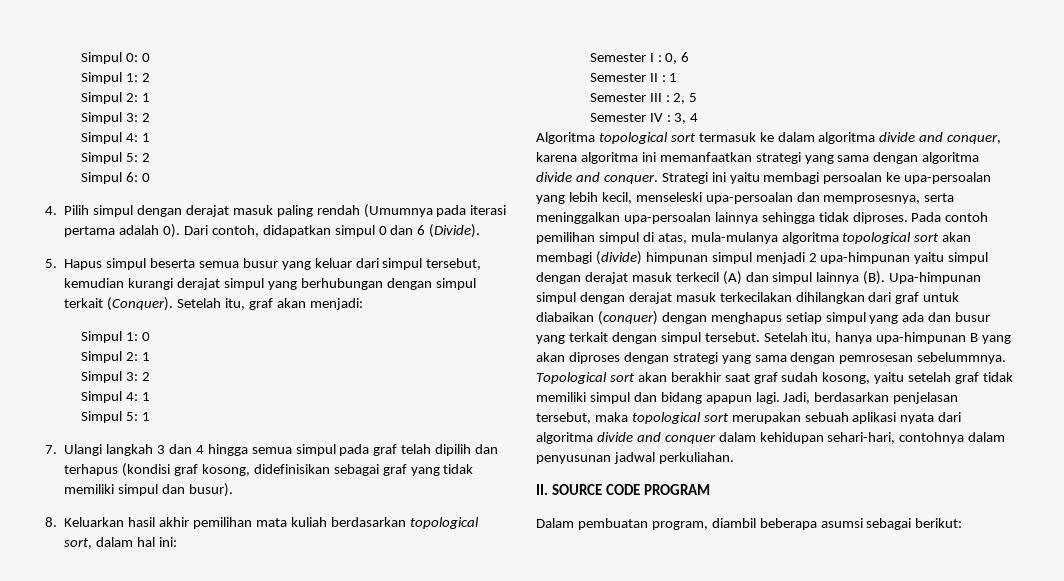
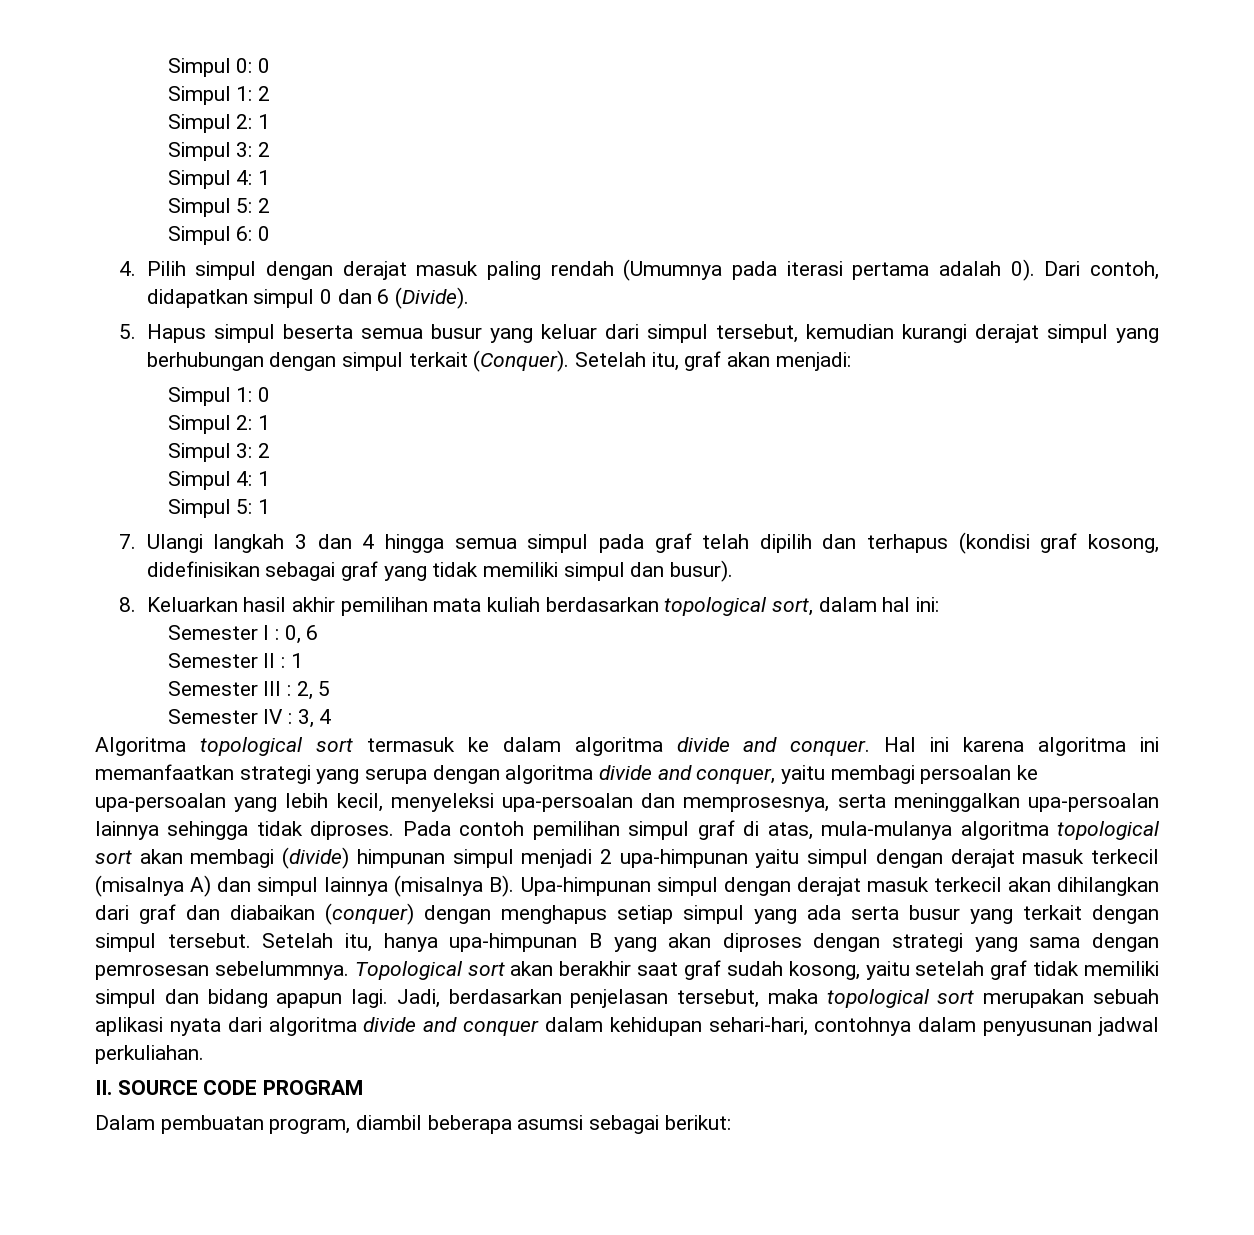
[947,134,1002,144] conquer, -> [790,737,950,756] conquer. Hal ini
[837,155,870,162] sama -> [365,768,428,784] serupa
[603,172,726,184] conquer. Strategi ini -> [696,768,776,784] conquer,
[635,192,702,202] menseleski -> [390,793,494,812] menyeleksi
(639, 238) none -> [697,820,735,840] graf
[722,271,742,285] (A) -> [95,875,212,897] (misalnya A)
[863,271,886,285] (B). -> [394,875,515,897] (misalnya B).
[719,292,792,302] terkecilakan -> [933,877,1051,892] terkecil akan
[923,292,960,302] untuk -> [186,905,220,920] dan
[928,312,952,322] dan -> [851,906,899,920] serta

